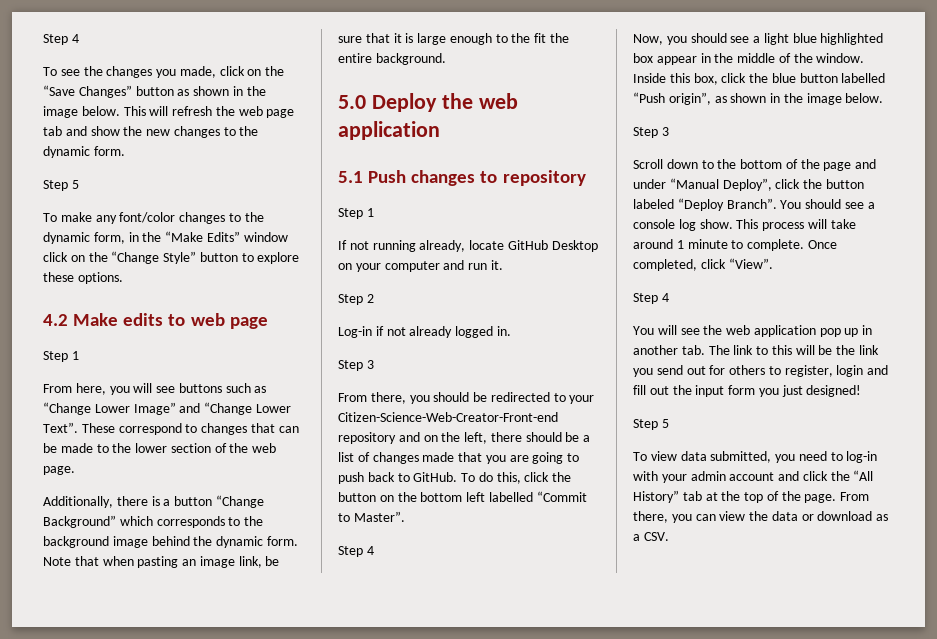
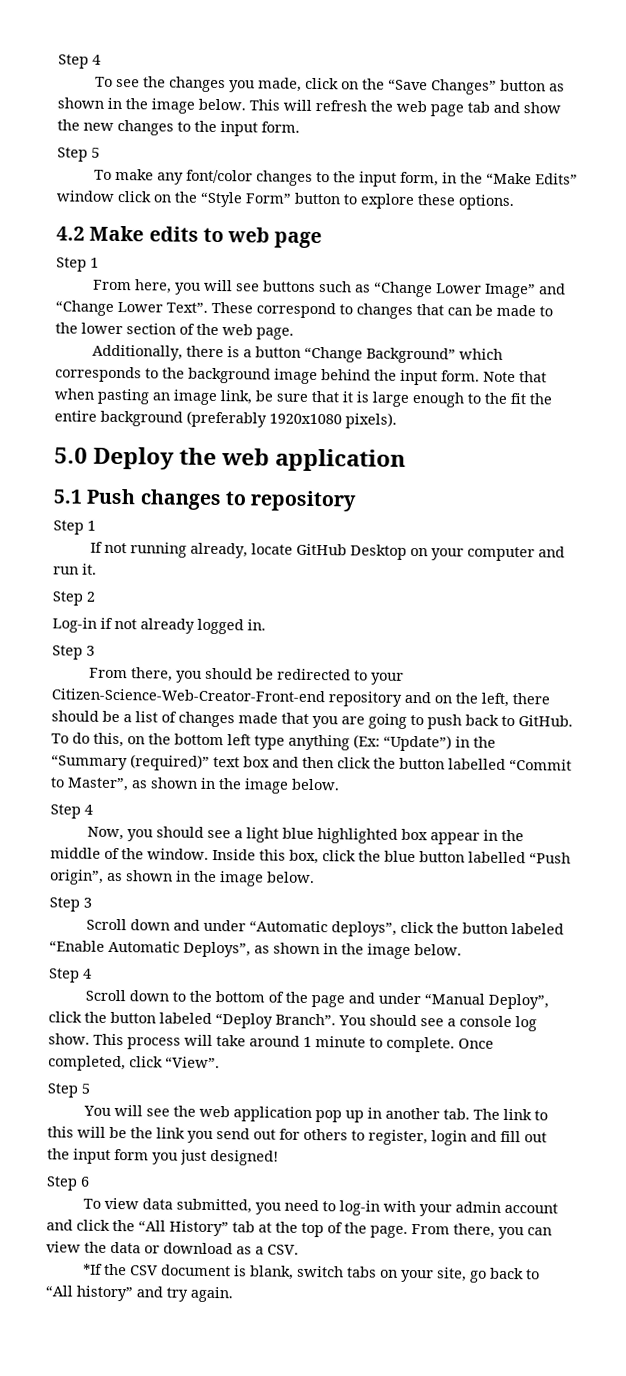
[43,146,90,158] dynamic -> [220,121,258,137] input
[43,232,90,244] dynamic -> [358,171,397,187] input
[111,251,197,264] “Change Style” -> [200,191,292,208] “Style Form”
[216,536,264,548] dynamic -> [400,369,438,386] input
[375,53,446,65] background. -> [100,410,397,429] background (preferably 1920x1080 pixels).
[524,472,572,482] [338,492,376,502] click the button -> (124, 740) none
[488,491,587,502] [338,511,405,522] labelled “Commit to Master”. -> [254,734,496,752] [51,754,572,771] [50,777,340,794] type anything (Ex: “Update”) in the “Summary (required)” text box and then click the button labelled “Commit to Master”, as shown in the image below.
(669, 131) none -> [85,918,564,937] [49,940,462,959] [49,968,92,983] // Scroll down and under “Automatic deploys”, click the button labeled “Enable Automatic Deploys”, as shown in the image below. // Step 4
[661,293,669,302] 4 -> [81,1083,90,1094] 5
[661,419,669,428] 5 -> [80,1176,90,1187] 6
(669, 536) none -> [82,1263,540,1283] [45,1285,233,1303] // *If the CSV document is blank, switch tabs on your site, go back to “All history” and try again.

